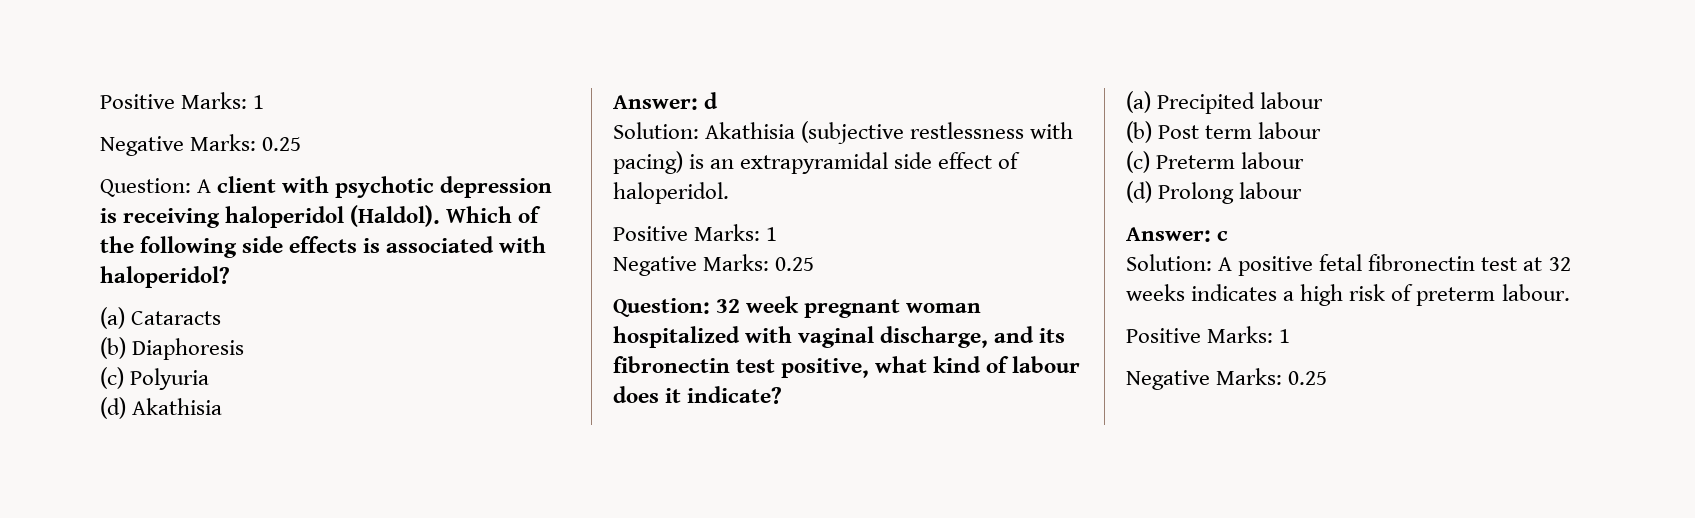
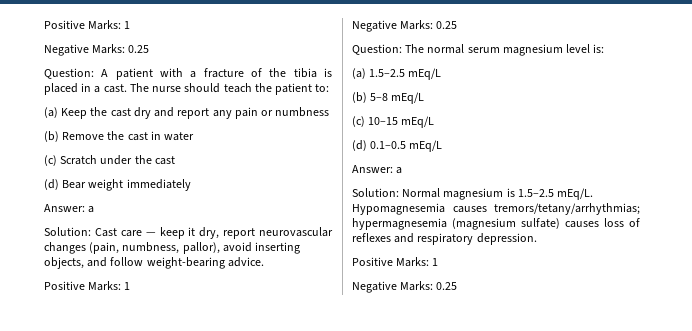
[217,176,553,198] [100,205,542,228] [100,236,547,258] [100,266,230,288] [100,307,222,329] [100,337,245,360] [100,367,210,390] [100,397,223,419] [613,92,719,110] [613,121,1074,144] [613,151,1021,174] [613,182,729,204] [613,224,778,241] [613,254,815,276] [613,296,982,318] [613,326,1066,348] [613,356,1081,378] [613,386,783,404] [1126,91,1324,114] [1126,121,1322,143] [1126,151,1305,173] [1126,181,1303,204] [1126,227,1229,242] [1126,254,1571,276] [1126,284,1570,306] client with psychotic depression is receiving haloperidol (Haldol). Which of the following side effects is associated with haloperidol? // (a) Cataracts // (b) Diaphoresis // (c) Polyuria // (d) Akathisia // Answer: d // Solution: Akathisia (subjective restlessness with pacing) is an extrapyramidal side effect of haloperidol. // Positive Marks: 1 // Negative Marks: 0.25 // Question: 32 week pregnant woman hospitalized with vaginal discharge, and its fibronectin test positive, what kind of labour does it indicate? // (a) Precipited labour // (b) Post term labour // (c) Preterm labour // (d) Prolong labour // Answer: c // Solution: A positive fetal fibronectin test at 32 weeks indicates a high risk of preterm labour. -> [115,68,333,80] [44,83,330,95] [44,107,330,119] [44,131,195,142] [44,155,175,166] [44,179,191,191] [44,204,95,213] [44,227,333,239] [44,242,301,254] [44,257,264,269] [44,281,131,291] [352,20,458,32] [352,44,605,56] [352,68,442,80] [352,92,425,104] [352,116,435,128] [352,140,443,152] [352,165,403,174] [352,188,594,200] [352,203,640,215] [352,218,640,230] [352,233,537,245] patient with a fracture of the tibia is placed in a cast. The nurse should teach the patient to: // (a) Keep the cast dry and report any pain or numbness // (b) Remove the cast in water // (c) Scratch under the cast // (d) Bear weight immediately // Answer: a // Solution: Cast care — keep it dry, report neurovascular changes (pain, numbness, pallor), avoid inserting objects, and follow weight-bearing advice. // Positive Marks: 1 // Negative Marks: 0.25 // Question: The normal serum magnesium level is: // (a) 1.5–2.5 mEq/L // (b) 5–8 mEq/L // (c) 10–15 mEq/L // (d) 0.1–0.5 mEq/L // Answer: a // Solution: Normal magnesium is 1.5–2.5 mEq/L. Hypomagnesemia causes tremors/tetany/arrhythmias; hypermagnesemia (magnesium sulfate) causes loss of reflexes and respiratory depression.

